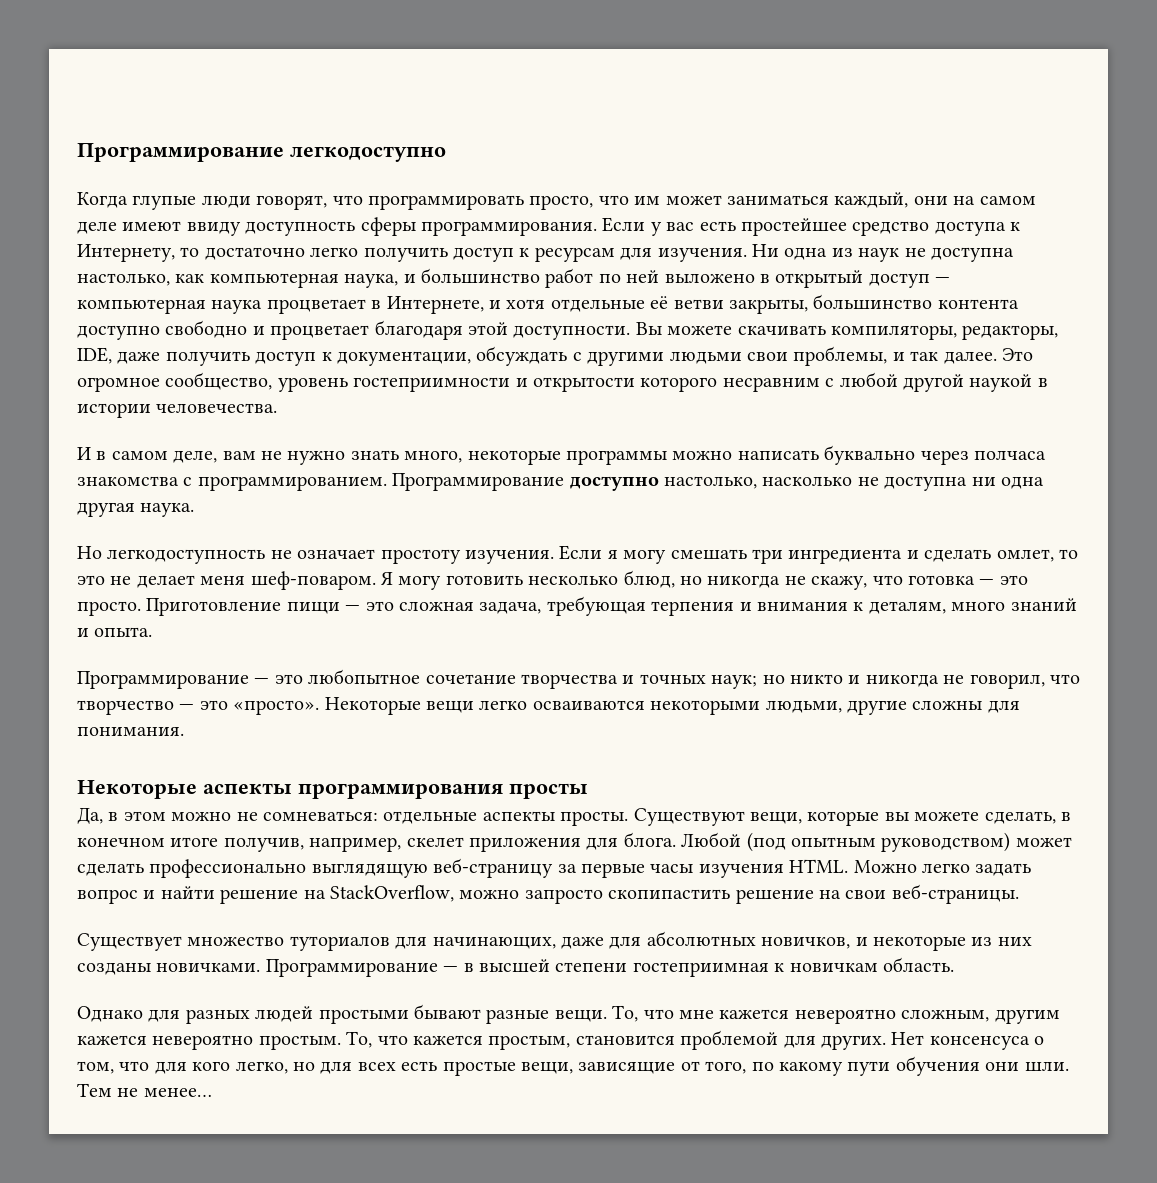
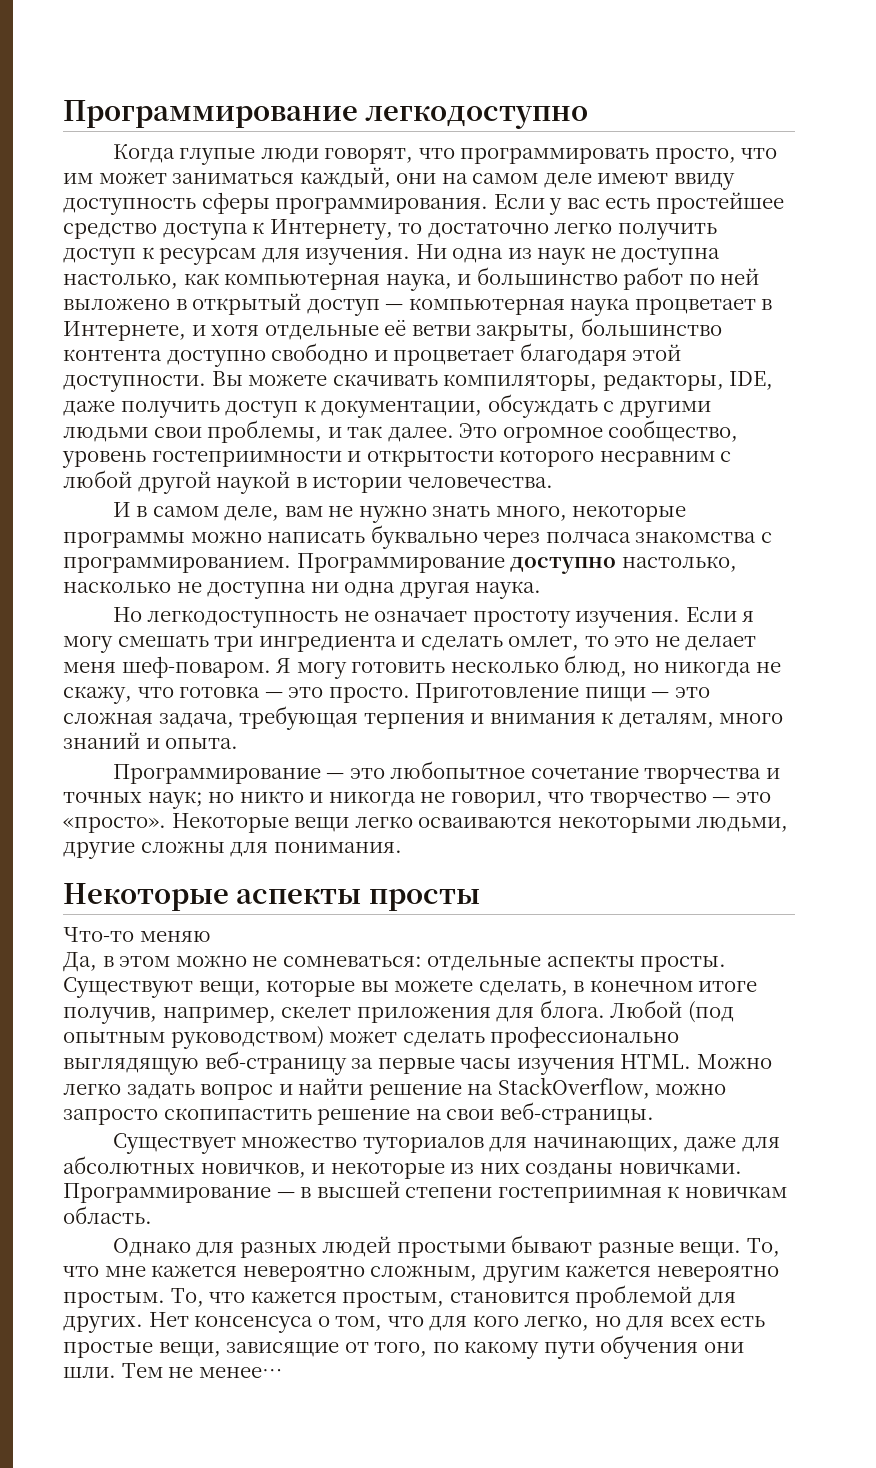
[298,783,503,799] программирования -> (362, 896) none
(588, 791) none -> [63,927,211,942] // Что-то меняю

